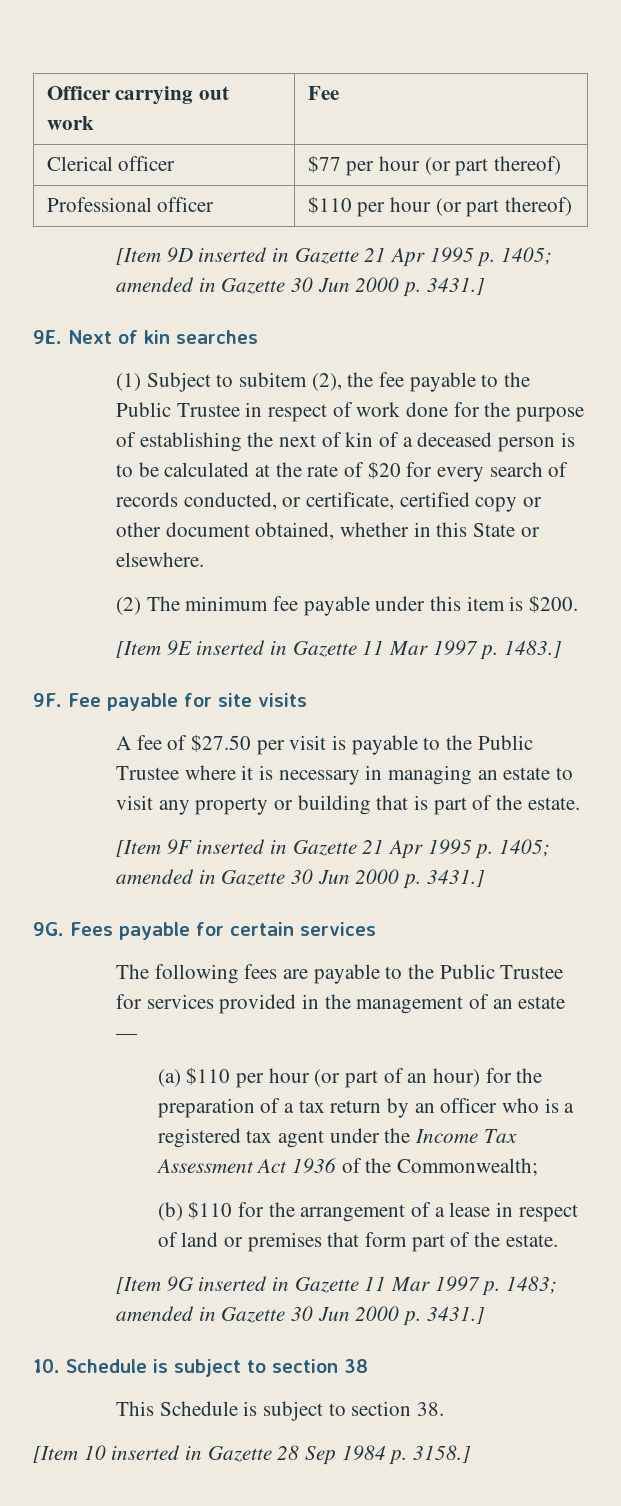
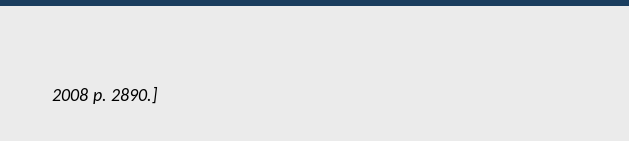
[46,86,229,105] [46,116,94,130] [307,86,339,100] [46,156,176,171] [307,155,561,176] [46,197,215,212] [307,196,572,217] [116,247,553,267] [116,277,485,297] [33,330,258,344] [116,372,531,392] [116,402,585,422] [116,432,575,452] [116,461,569,482] [116,492,543,512] [116,522,540,540] [116,552,205,567] [116,595,579,616] [116,640,563,660] [33,693,307,711] [116,734,533,755] [116,765,574,785] [116,795,580,815] [116,839,551,859] [116,869,485,889] [33,922,376,940] [116,964,564,984] [116,994,566,1014] [116,1033,138,1039] [157,1067,543,1088] [157,1098,575,1118] [157,1128,517,1148] [155,1158,538,1176] [157,1201,578,1222] [157,1232,558,1252] [116,1276,558,1296] [116,1306,485,1326] [33,1359,368,1377] [116,1401,445,1421] [33,1445,472,1465] Officer carrying out work | Fee // Clerical officer | $77 per hour (or part thereof) // Professional officer | $110 per hour (or part thereof) // [Item 9D inserted in Gazette 21 Apr 1995 p. 1405; amended in Gazette 30 Jun 2000 p. 3431.] // 9E. Next of kin searches // (1) Subject to subitem (2), the fee payable to the Public Trustee in respect of work done for the purpose of establishing the next of kin of a deceased person is to be calculated at the rate of $20 for every search of records conducted, or certificate, certified copy or other document obtained, whether in this State or elsewhere. // (2) The minimum fee payable under this item is $200. // [Item 9E inserted in Gazette 11 Mar 1997 p. 1483.] // 9F. Fee payable for site visits // A fee of $27.50 per visit is payable to the Public Trustee where it is necessary in managing an estate to visit any property or building that is part of the estate. // [Item 9F inserted in Gazette 21 Apr 1995 p. 1405; amended in Gazette 30 Jun 2000 p. 3431.] // 9G. Fees payable for certain services // The following fees are payable to the Public Trustee for services provided in the management of an estate — // (a) $110 per hour (or part of an hour) for the preparation of a tax return by an officer who is a registered tax agent under the Income Tax Assessment Act 1936 of the Commonwealth; // (b) $110 for the arrangement of a lease in respect of land or premises that form part of the estate. // [Item 9G inserted in Gazette 11 Mar 1997 p. 1483; amended in Gazette 30 Jun 2000 p. 3431.] // 10. Schedule is subject to section 38 // This Schedule is subject to section 38. // [Item 10 inserted in Gazette 28 Sep 1984 p. 3158.] -> [52,86,159,104] 2008 p. 2890.]

